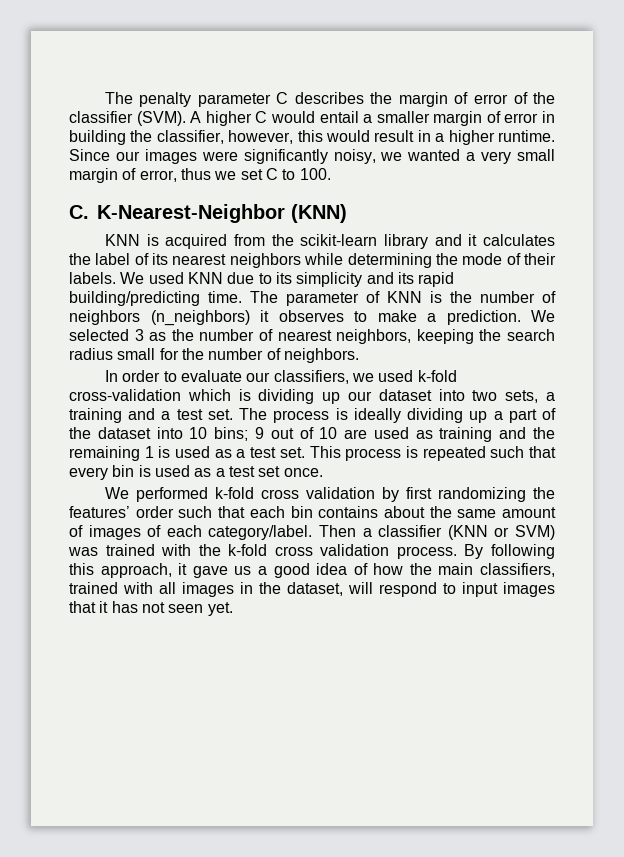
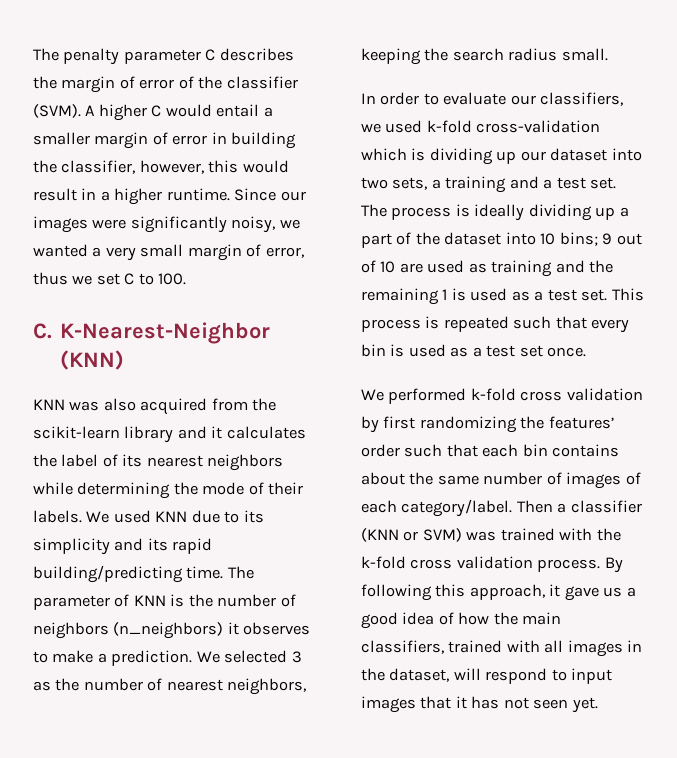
[146,234,159,246] is -> [69,398,136,411] was also
[117,348,359,363] small for the number of neighbors. -> [561,48,608,61] small.
[501,507,556,518] amount -> [483,472,543,485] number

